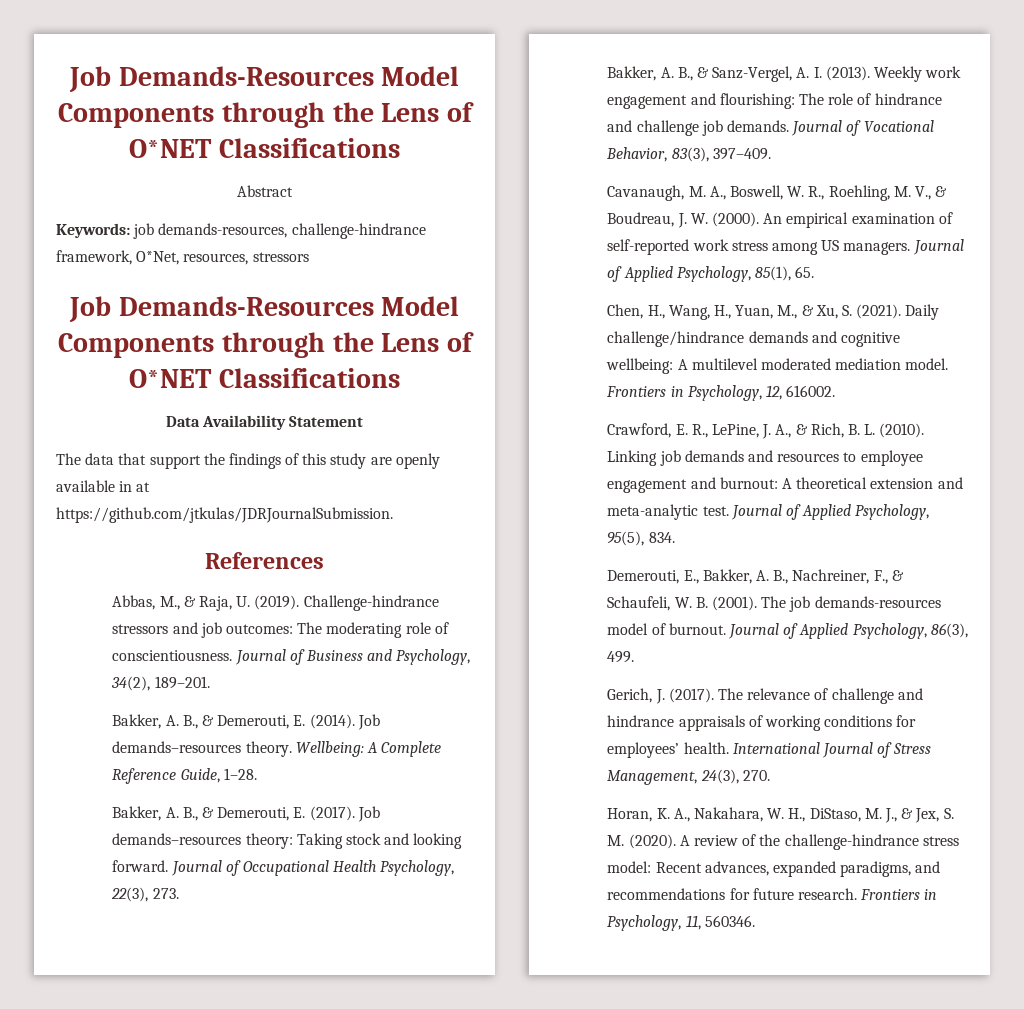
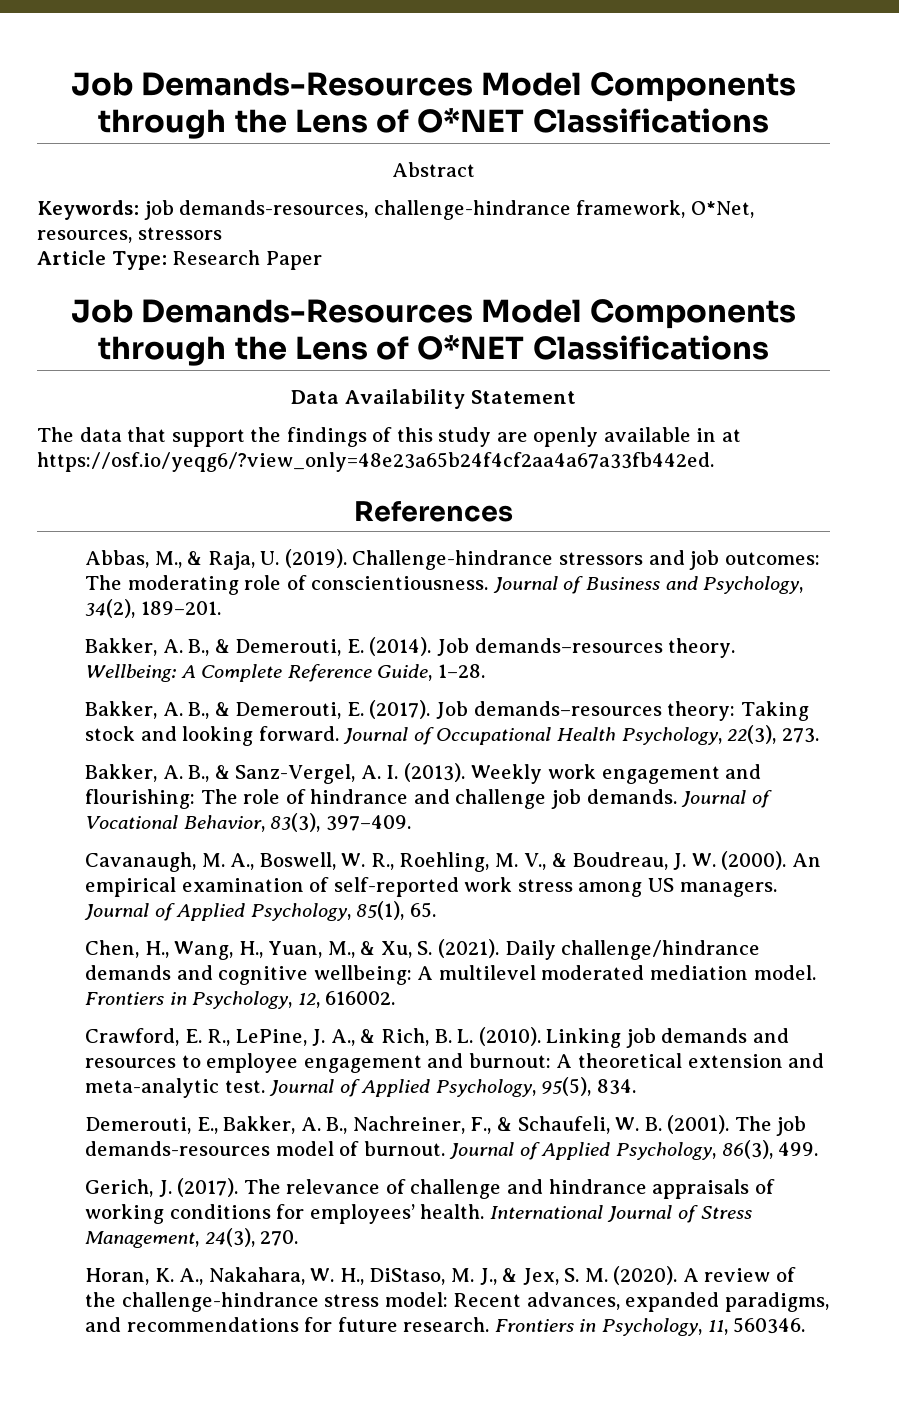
(309, 257) none -> [37,250,322,270] // Article Type: Research Paper
[56,507,393,523] https://github.com/jtkulas/JDRJournalSubmission. -> [37,452,714,472] https://osf.io/yeqg6/?view_only=48e23a65b24f4cf2aa4a67a33fb442ed.

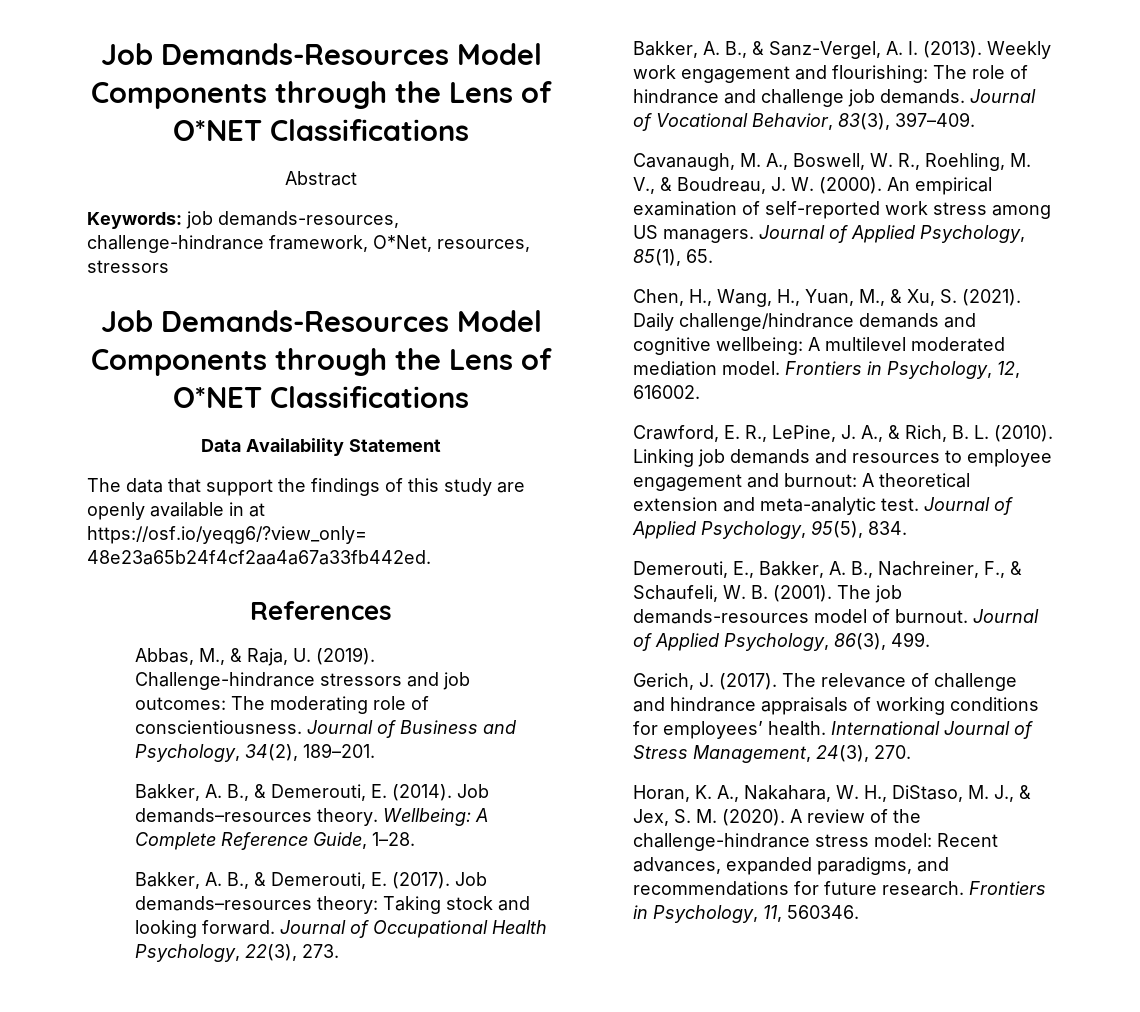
[37,250,322,270] // Article Type: Research Paper -> (169, 266) none

